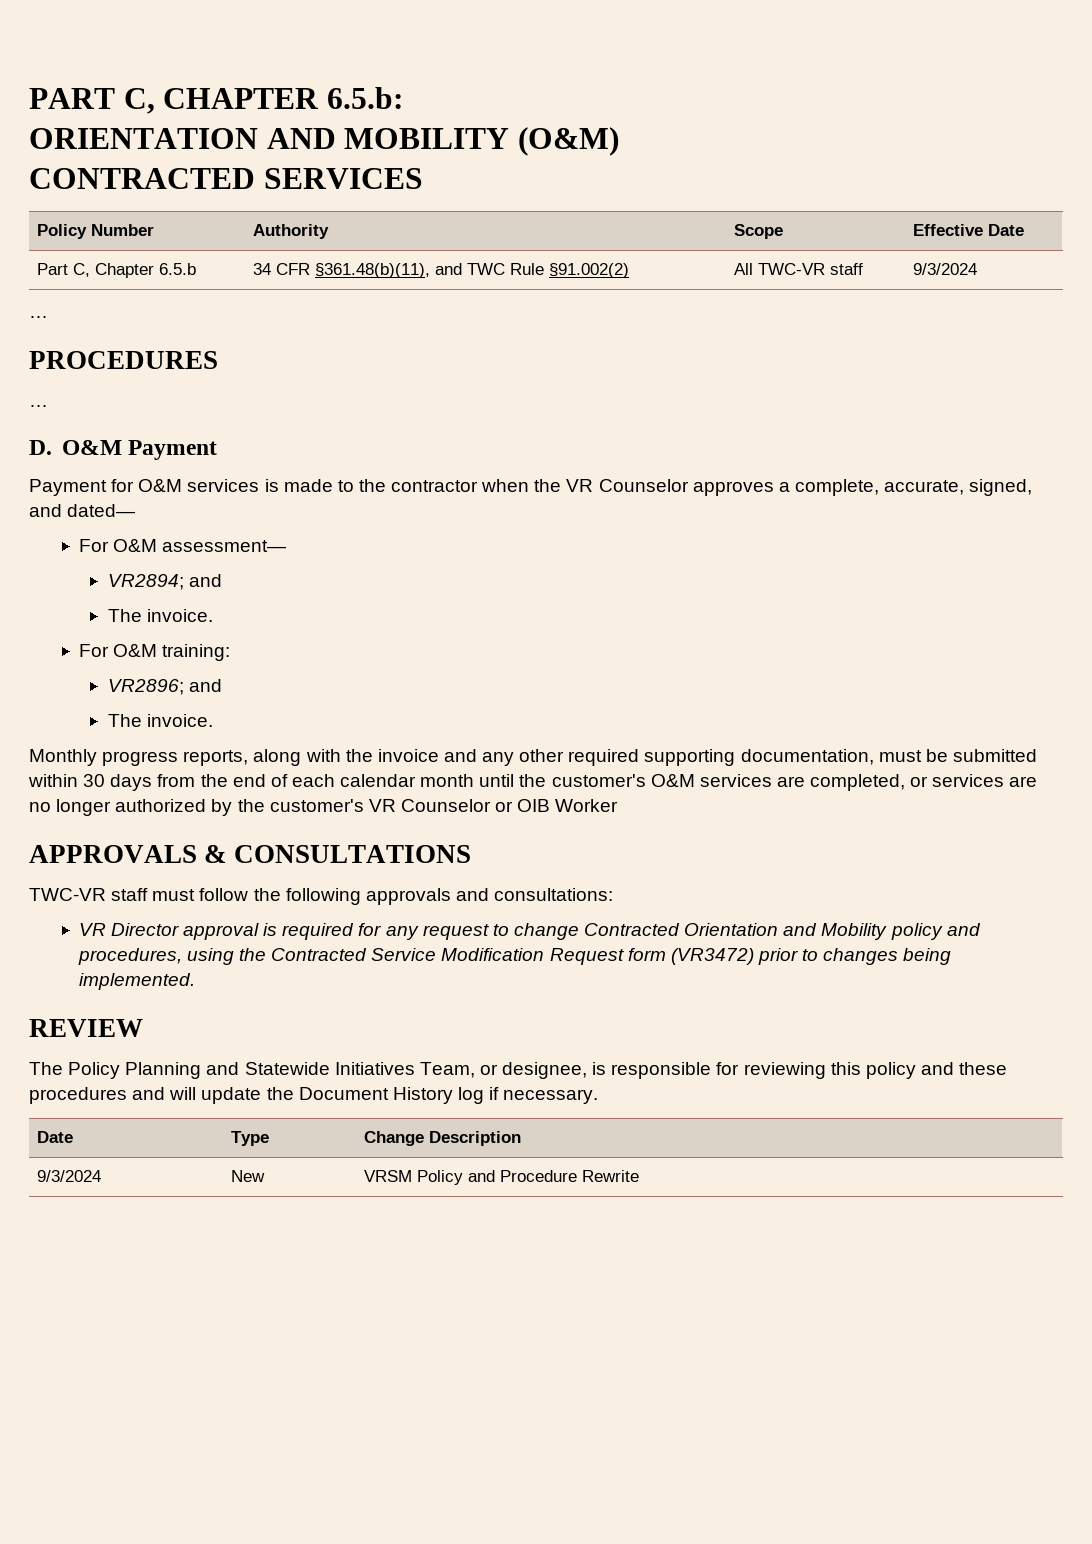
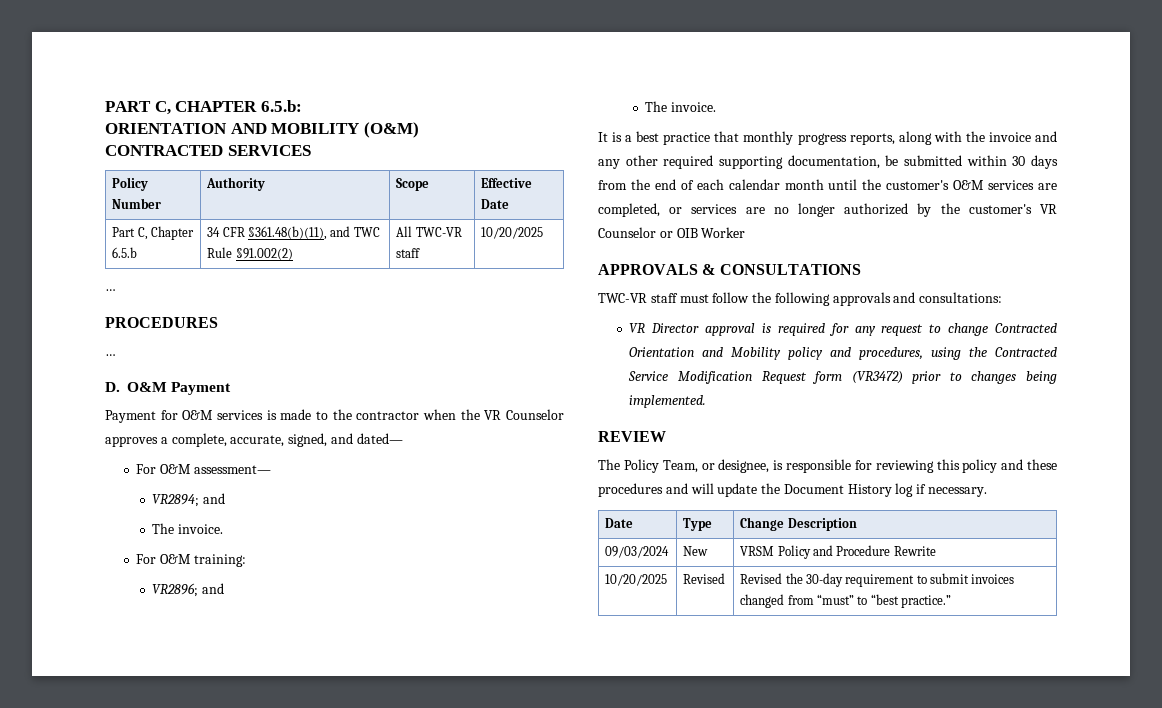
[913,263,978,275] 9/3/2024 -> [481,227,544,239] 10/20/2025
[29,749,97,766] Monthly -> [598,131,794,145] It is a best practice that monthly
[878,750,922,762] must -> (880, 162) none
[125,1062,415,1079] Planning and Statewide Initiatives -> (659, 466) none
[37,1170,102,1182] 9/3/2024 -> [605,546,670,558] 09/03/2024
(640, 1176) none -> [605,574,668,586] [683,573,726,584] [740,573,1015,587] [740,594,952,608] // 10/20/2025 | Revised | Revised the 30-day requirement to submit invoices changed from “must” to “best practice.”

